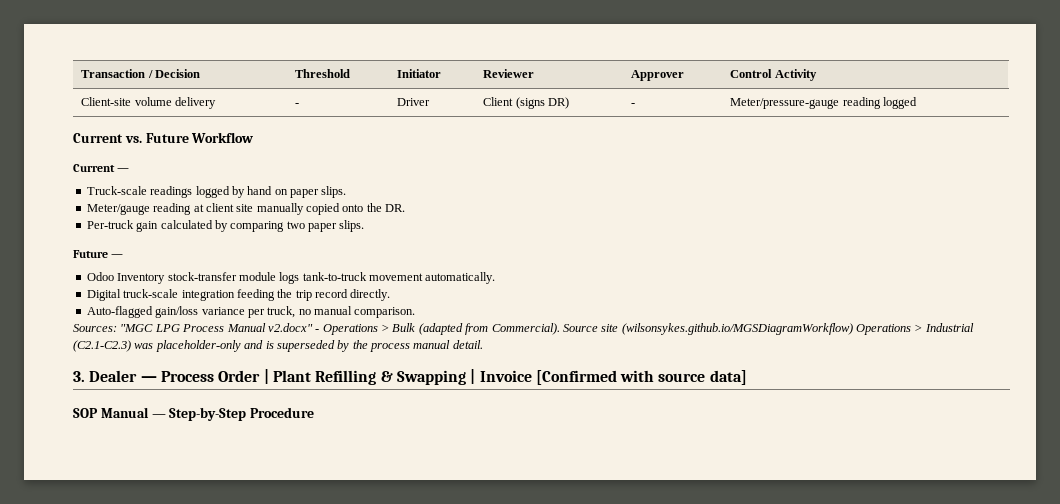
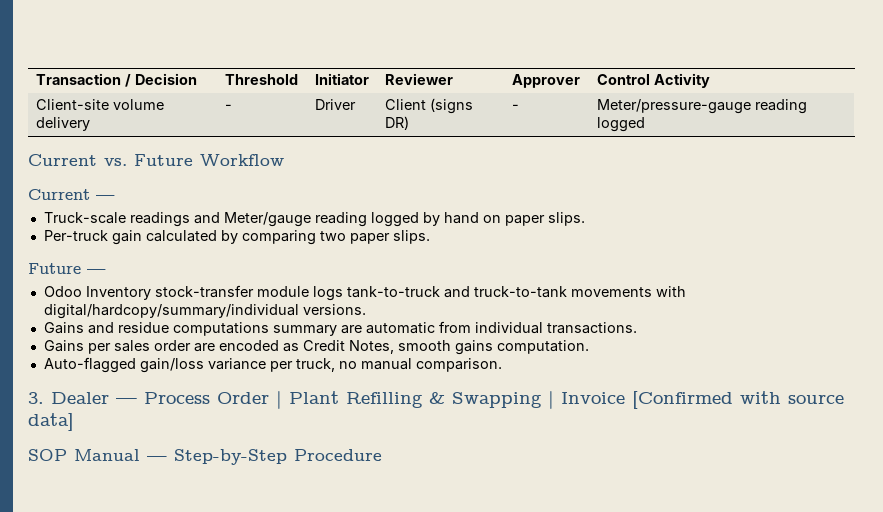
(193, 192) none -> [193,212,367,227] and Meter/gauge reading
[86,203,406,215] // Meter/gauge reading at client site manually copied onto the DR. -> (585, 219) none
[369,272,496,284] [86,289,391,301] movement automatically. // Digital truck-scale integration feeding the trip record directly. -> [443,286,686,298] [43,304,366,319] [43,321,637,336] [43,340,589,355] and truck-to-tank movements with digital/hardcopy/summary/individual versions. // Gains and residue computations summary are automatic from individual transactions. // Gains per sales order are encoded as Credit Notes, smooth gains computation.
[73,323,974,335] [73,340,483,352] // Sources: "MGC LPG Process Manual v2.docx" - Operations > Bulk (adapted from Commercial). Source site (wilsonsykes.github.io/MGSDiagramWorkflow) Operations > Industrial (C2.1-C2.3) was placeholder-only and is superseded by the process manual detail. -> (502, 365) none

